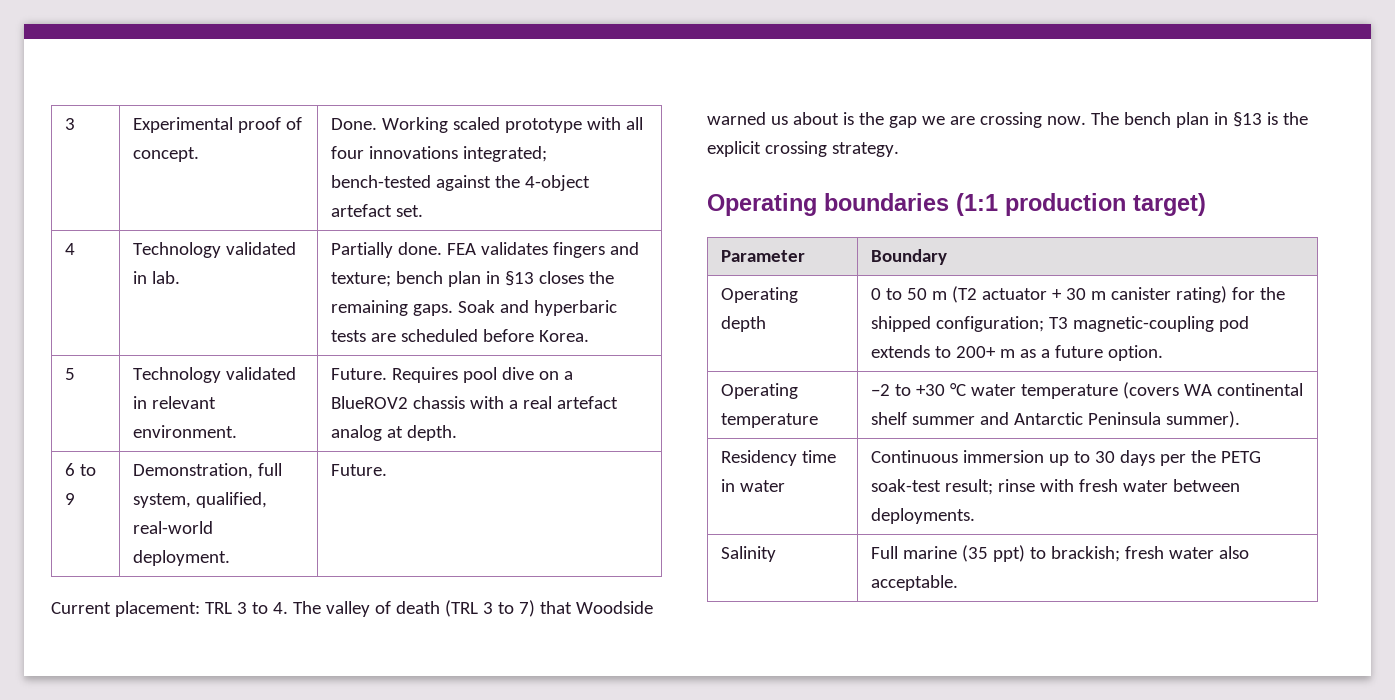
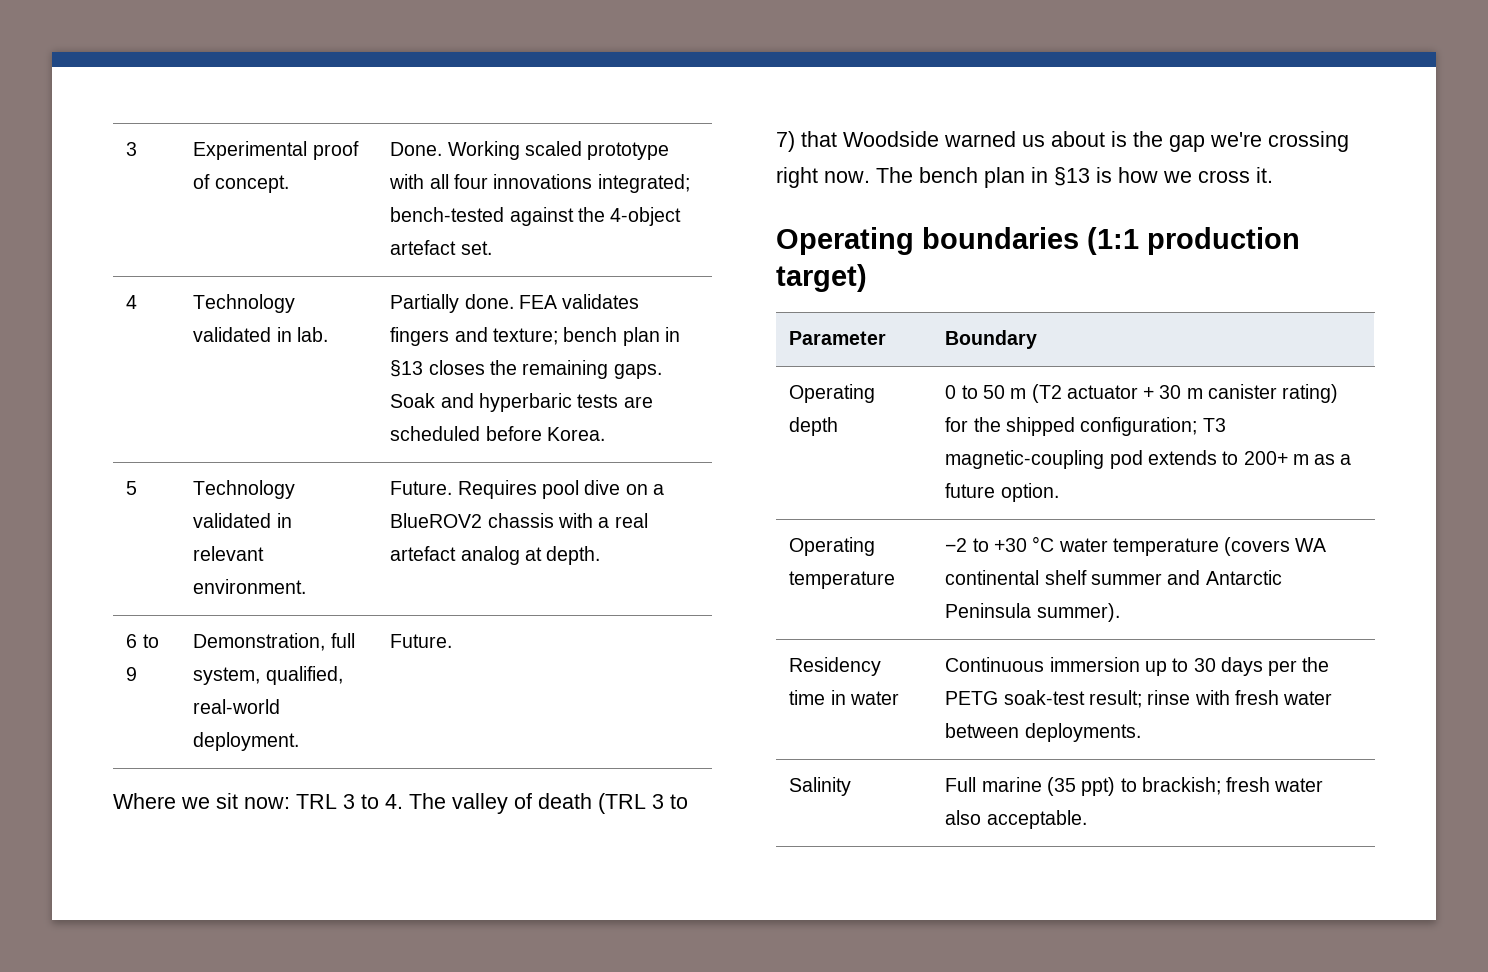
[51,601,200,617] Current placement: -> [113,793,290,809] Where we sit now:
[921,112,1042,128] we are crossing -> [1210,131,1349,152] [776,167,818,188] we're crossing right
[1282,112,1308,125] [707,141,899,157] the explicit crossing strategy. -> [1118,167,1273,183] how we cross it.

